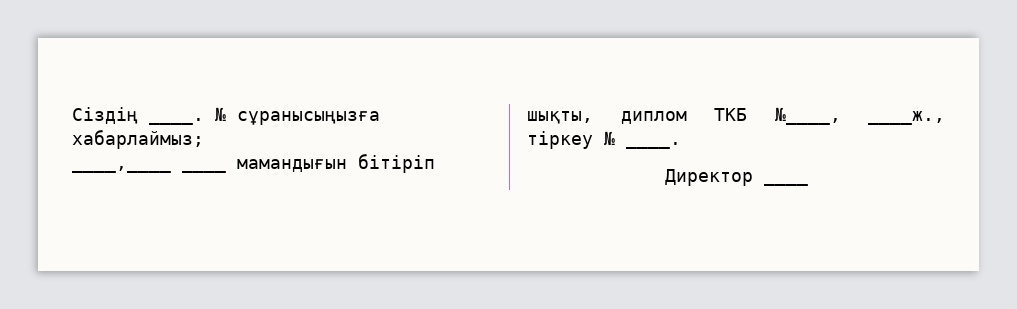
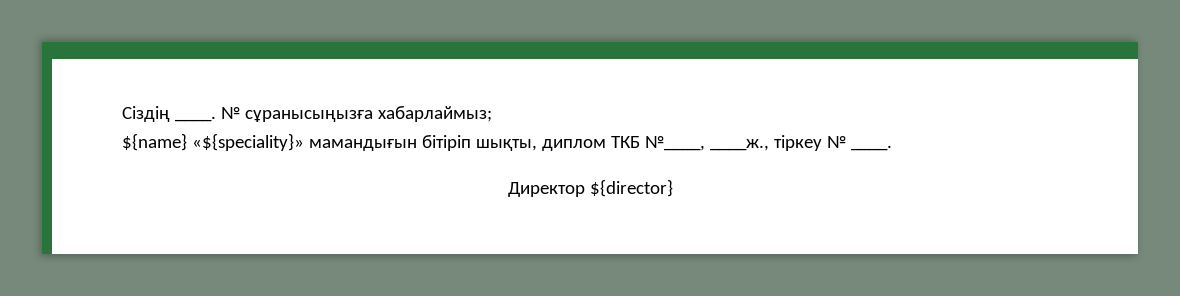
[72,166,226,173] ____,____ ____ -> [122,133,304,151] ${name} «${speciality}»
[763,182,808,186] ____ -> [589,179,673,197] ${director}

